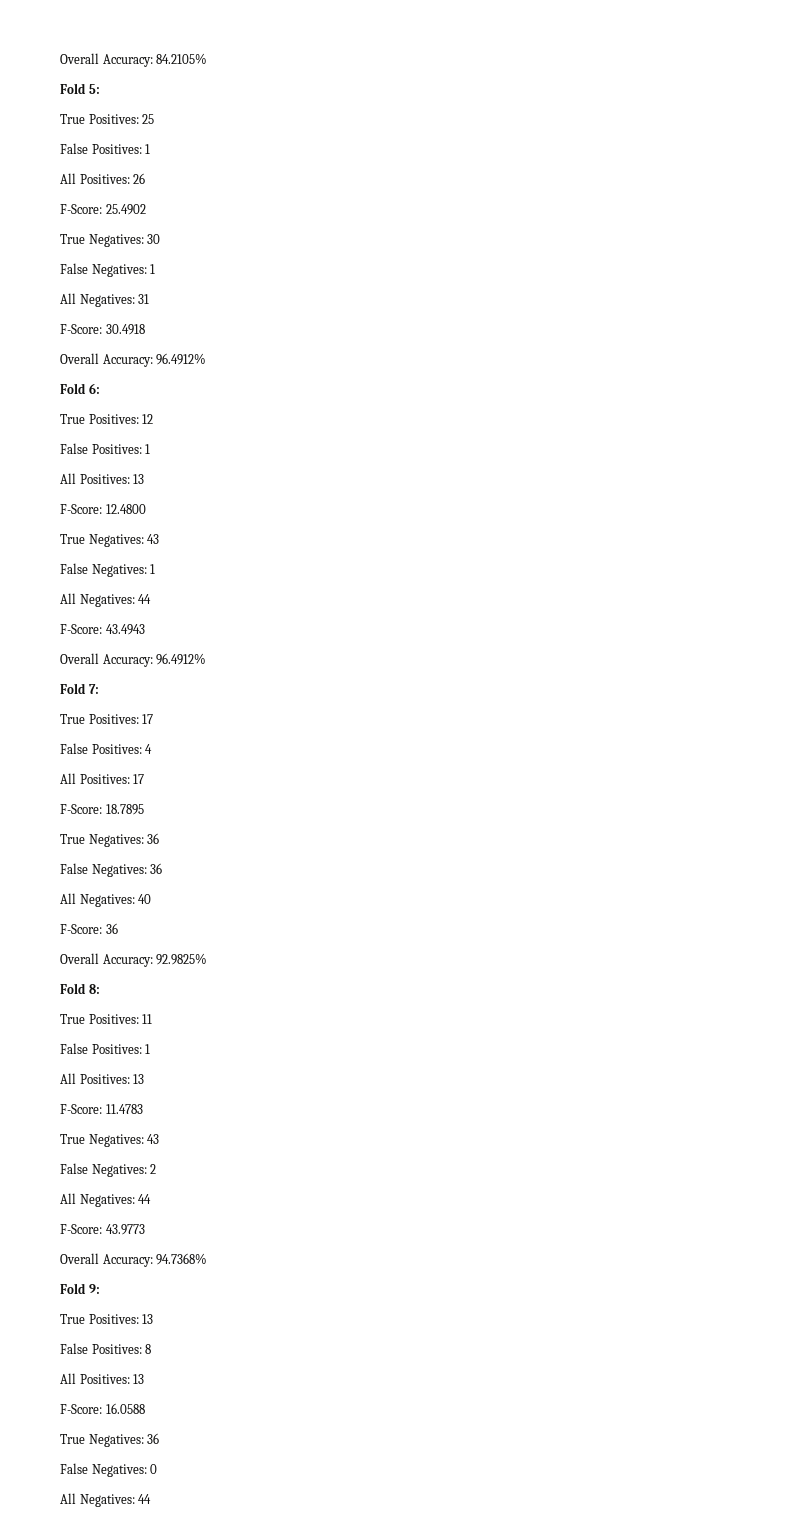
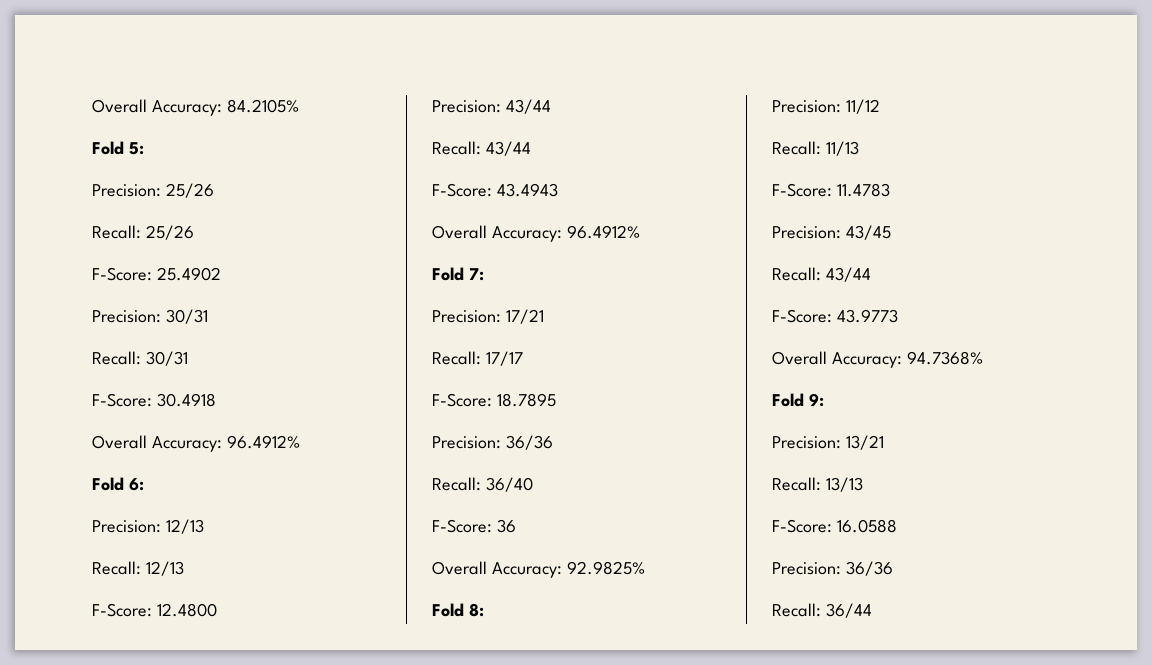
[60,114,155,124] [60,143,151,154] [60,173,146,184] [60,204,146,215] [60,234,161,247] [60,263,156,277] [60,293,150,307] True Positives: 25 // False Positives: 1 // All Positives: 26 // F-Score: 25.4902 // True Negatives: 30 // False Negatives: 1 // All Negatives: 31 -> [92,183,214,198] [92,225,194,240] [92,267,221,281] [92,309,208,324] [92,351,188,366] Precision: 25/26 // Recall: 25/26 // F-Score: 25.4902 // Precision: 30/31 // Recall: 30/31
[60,414,154,424] [60,443,151,454] [60,473,145,484] [60,504,146,514] [60,534,160,547] [60,563,156,577] [60,593,152,607] True Positives: 12 // False Positives: 1 // All Positives: 13 // F-Score: 12.4800 // True Negatives: 43 // False Negatives: 1 // All Negatives: 44 -> [92,519,204,534] [92,561,184,576] [92,603,217,617] [432,99,551,114] [432,141,531,156] Precision: 12/13 // Recall: 12/13 // F-Score: 12.4800 // Precision: 43/44 // Recall: 43/44
[60,714,154,724] [60,743,153,754] [60,773,145,784] [60,804,144,815] [60,833,160,847] [60,863,163,877] [60,893,152,907] True Positives: 17 // False Positives: 4 // All Positives: 17 // F-Score: 18.7895 // True Negatives: 36 // False Negatives: 36 // All Negatives: 40 -> [432,309,544,324] [432,351,523,366] [432,393,556,407] [432,435,553,450] [432,477,533,492] Precision: 17/21 // Recall: 17/17 // F-Score: 18.7895 // Precision: 36/36 // Recall: 36/40
[60,1014,153,1024] [60,1043,151,1054] [60,1073,145,1084] [60,1104,143,1114] [60,1134,160,1147] [60,1163,157,1177] [60,1193,152,1207] True Positives: 11 // False Positives: 1 // All Positives: 13 // F-Score: 11.4783 // True Negatives: 43 // False Negatives: 2 // All Negatives: 44 -> [772,99,880,114] [772,141,859,156] [772,183,890,197] [772,225,891,240] [772,267,871,282] Precision: 11/12 // Recall: 11/13 // F-Score: 11.4783 // Precision: 43/45 // Recall: 43/44
[60,1314,154,1324] [60,1343,152,1354] [60,1373,145,1384] [60,1403,145,1414] [60,1433,160,1447] [60,1463,158,1477] [60,1493,152,1507] True Positives: 13 // False Positives: 8 // All Positives: 13 // F-Score: 16.0588 // True Negatives: 36 // False Negatives: 0 // All Negatives: 44 -> [772,435,884,450] [772,477,863,492] [772,519,897,533] [772,561,893,576] [772,603,872,618] Precision: 13/21 // Recall: 13/13 // F-Score: 16.0588 // Precision: 36/36 // Recall: 36/44

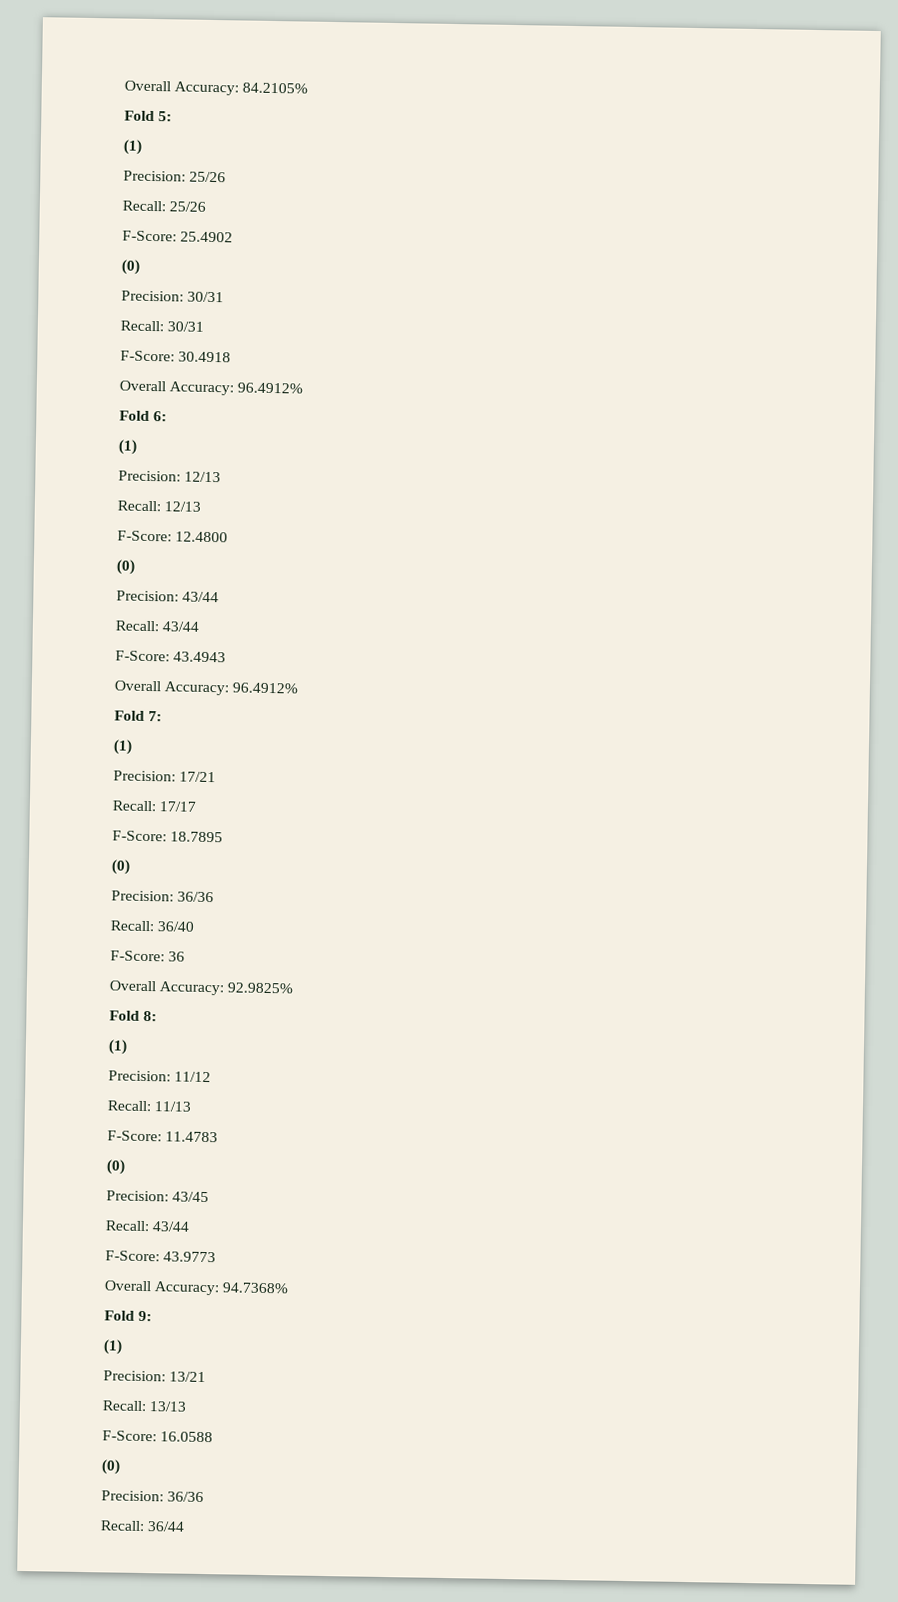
(144, 148) none -> [123,139,142,155] // (1)
(221, 274) none -> [121,259,140,275] // (0)
(144, 484) none -> [118,439,137,455] // (1)
(217, 610) none -> [116,559,135,575] // (0)
(484, 274) none -> [113,739,132,755] // (1)
(556, 400) none -> [111,859,130,875] // (0)
(484, 610) none -> [108,1039,127,1055] // (1)
(890, 190) none -> [106,1159,126,1175] // (0)
(824, 400) none -> [103,1339,123,1355] // (1)
(897, 526) none -> [101,1459,121,1475] // (0)

